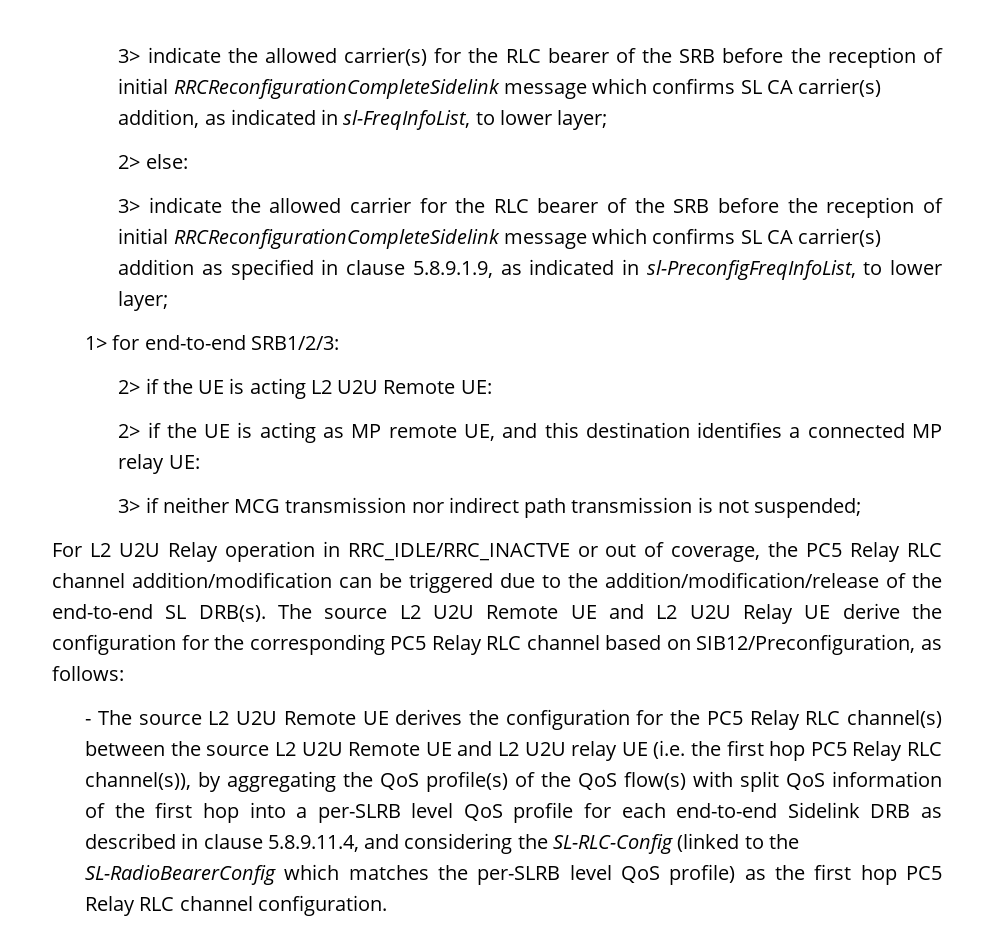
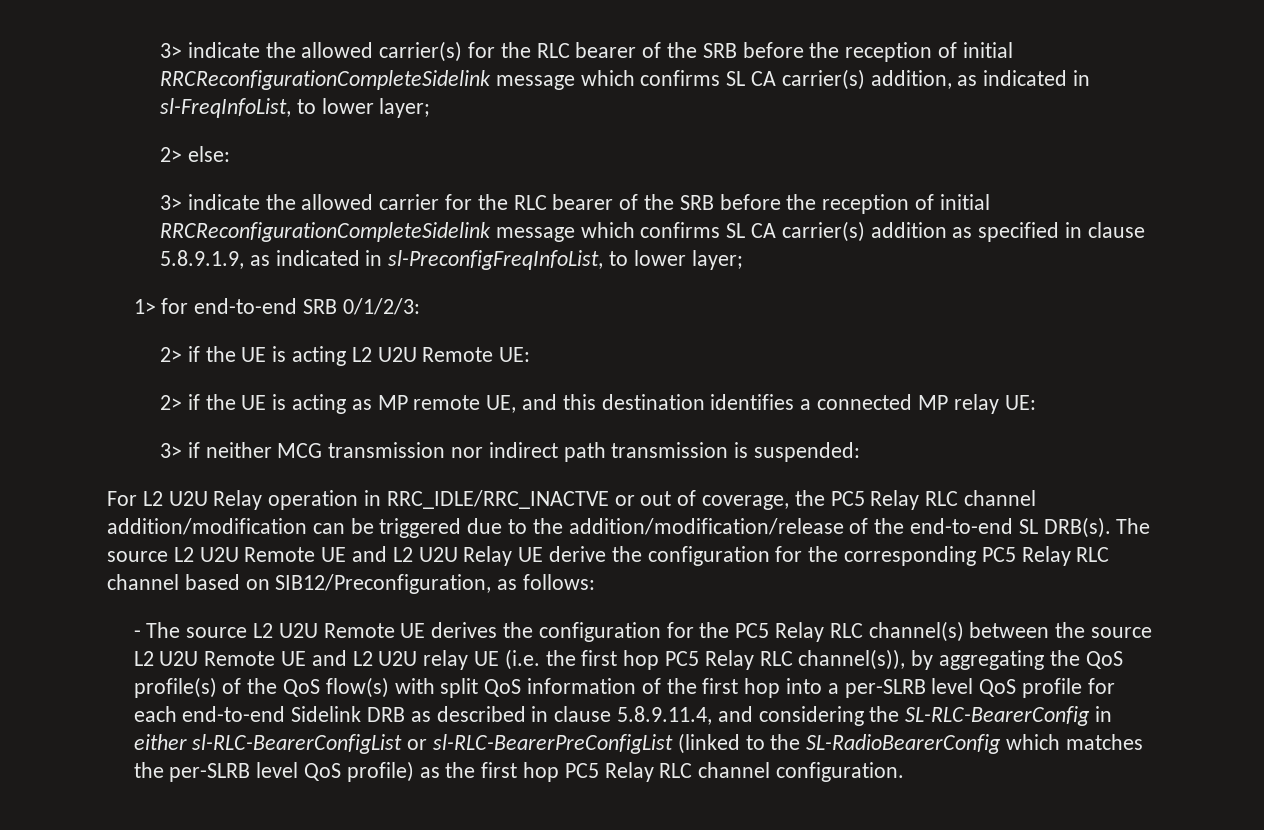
[250,336,339,350] SRB1/2/3: -> [302,298,420,315] SRB 0/1/2/3:
[717,498,862,518] not suspended; -> [754,442,861,462] suspended:
[553,834,674,854] SL-RLC-Config -> [905,706,1112,726] [133,734,673,754] SL-RLC-BearerConfig in either sl-RLC-BearerConfigList or sl-RLC-BearerPreConfigList

